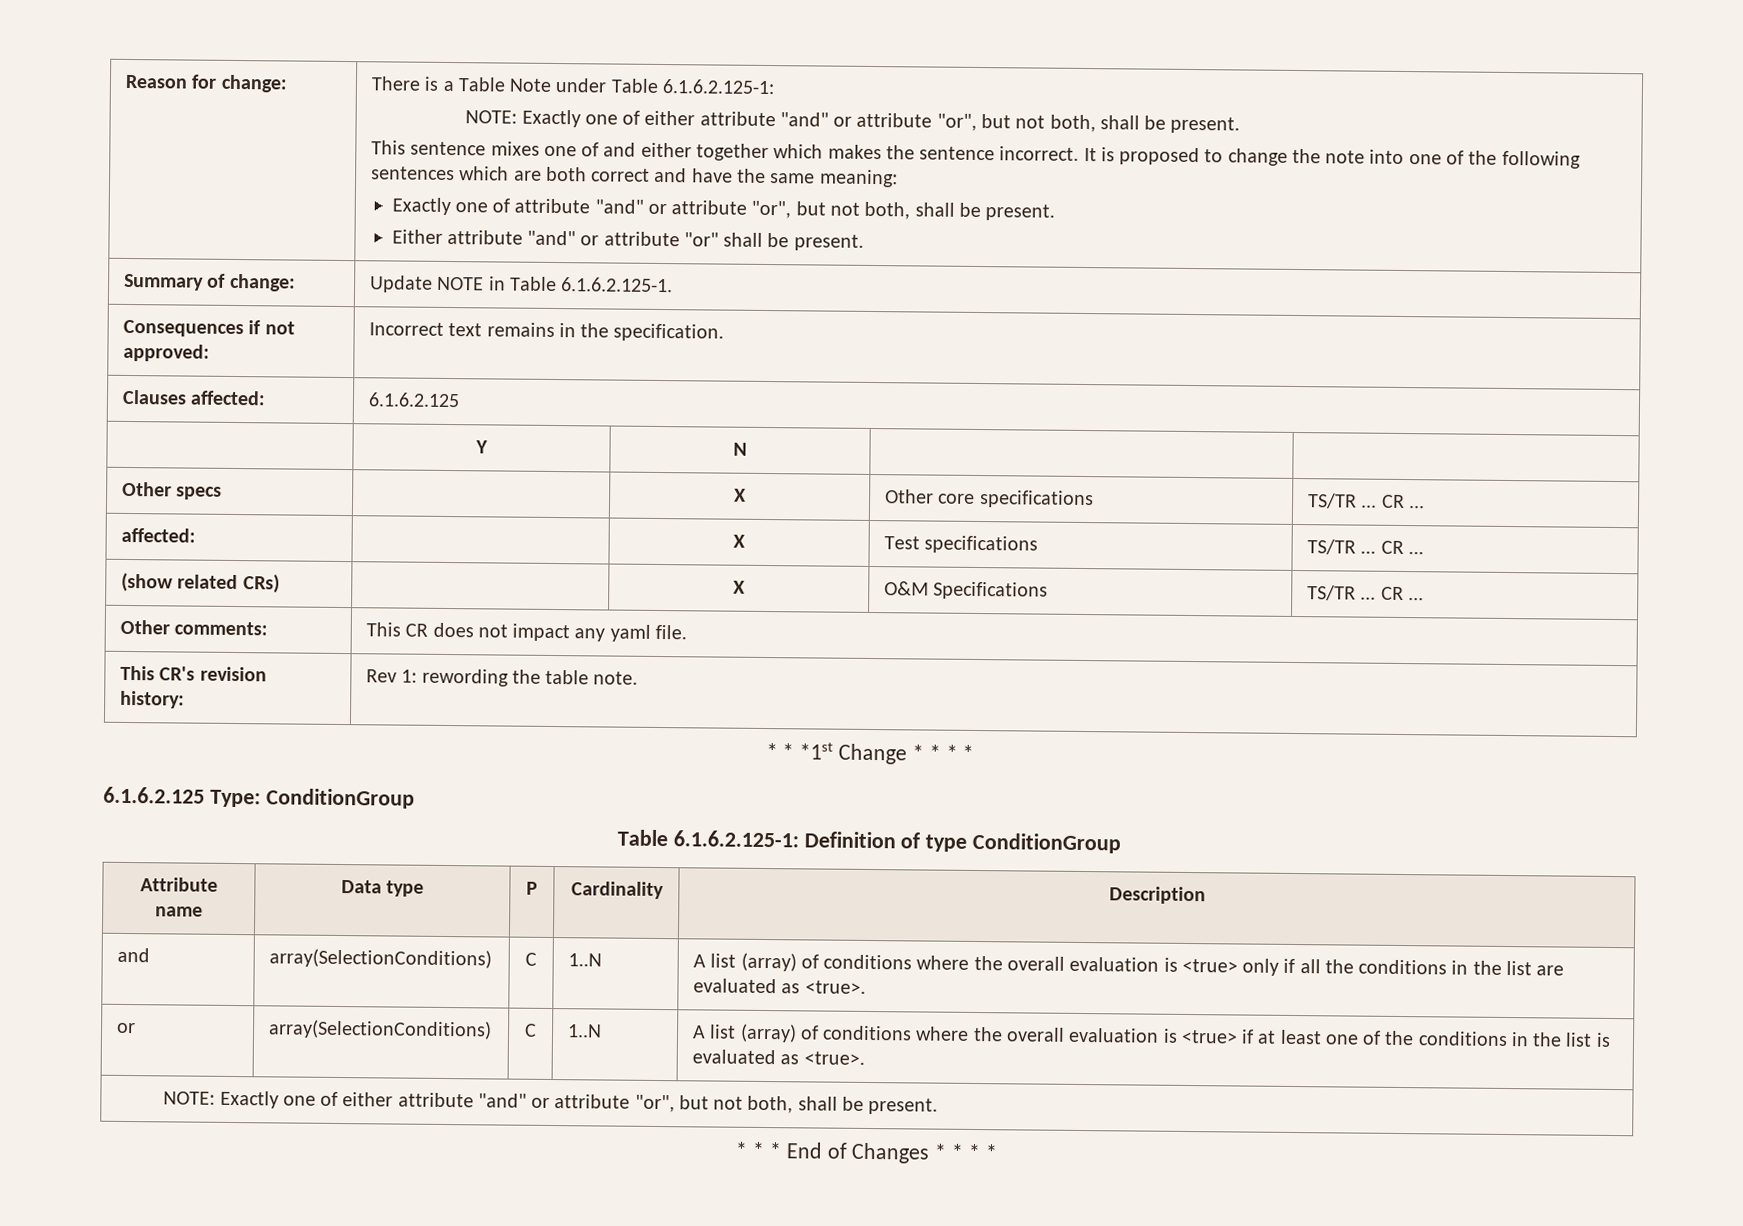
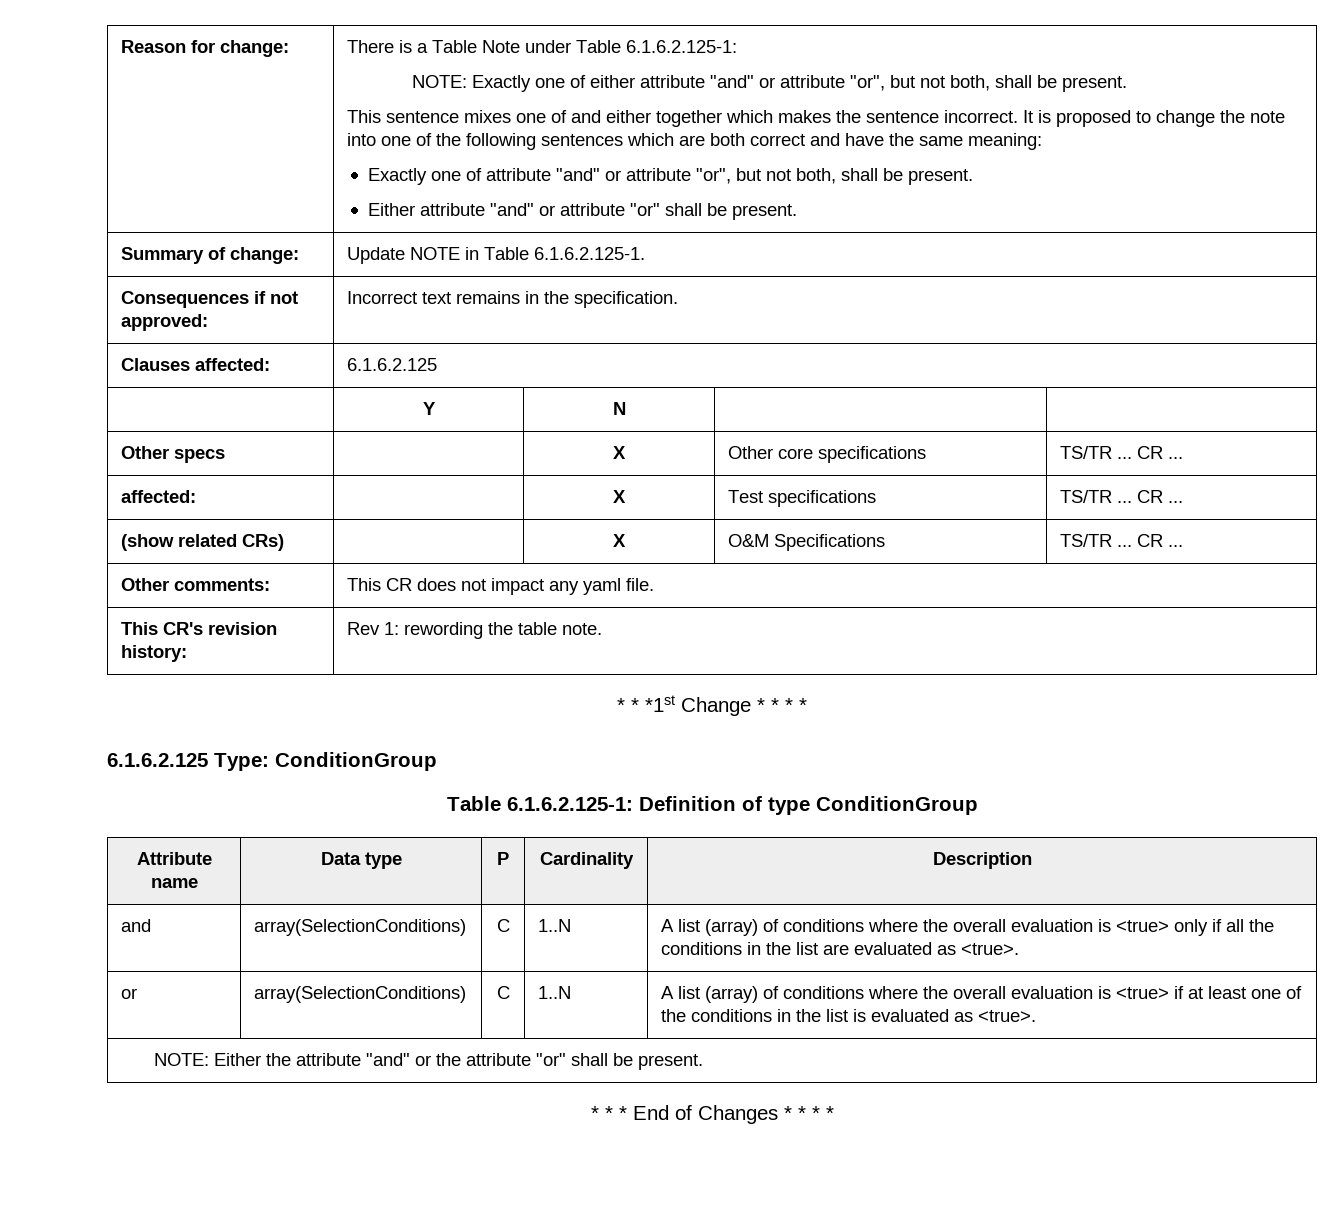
[219,1090,794,1114] Exactly one of either attribute "and" or attribute "or", but not both, -> [213,1053,566,1066] Either the attribute "and" or the attribute "or"

